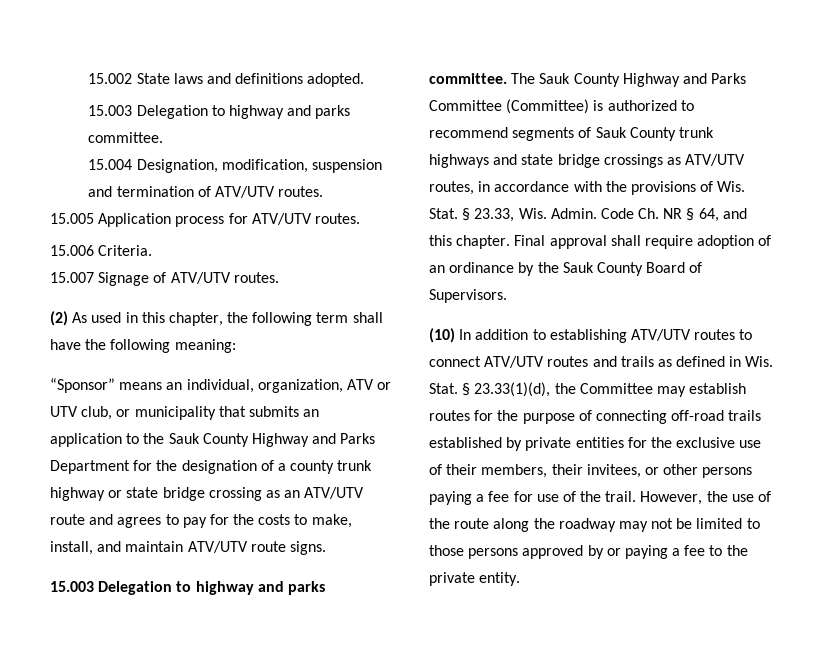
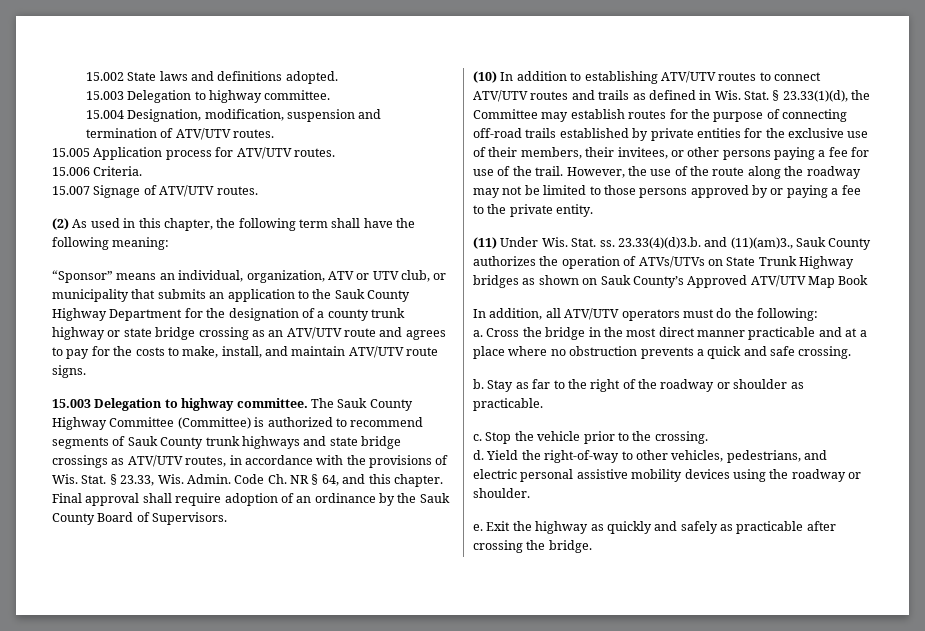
[287,105,351,119] and parks -> (262, 96) none
[312,433,376,444] and Parks -> (107, 314) none
[257,581,325,595] and parks -> (235, 404) none
[682,73,747,84] and Parks -> (107, 423) none
(521, 579) none -> [473,237,872,250] [473,256,854,269] [473,275,869,288] [473,308,818,321] [473,327,867,340] [473,346,852,359] [473,379,804,392] [473,398,543,411] [473,431,708,444] [473,450,827,463] [473,469,861,482] [473,488,530,498] [473,521,836,534] [473,540,592,553] // (11) Under Wis. Stat. ss. 23.33(4)(d)3.b. and (11)(am)3., Sauk County authorizes the operation of ATVs/UTVs on State Trunk Highway bridges as shown on Sauk County’s Approved ATV/UTV Map Book // In addition, all ATV/UTV operators must do the following: // a. Cross the bridge in the most direct manner practicable and at a place where no obstruction prevents a quick and safe crossing. // b. Stay as far to the right of the roadway or shoulder as practicable. // c. Stop the vehicle prior to the crossing. // d. Yield the right-of-way to other vehicles, pedestrians, and electric personal assistive mobility devices using the roadway or shoulder. // e. Exit the highway as quickly and safely as practicable after crossing the bridge.

